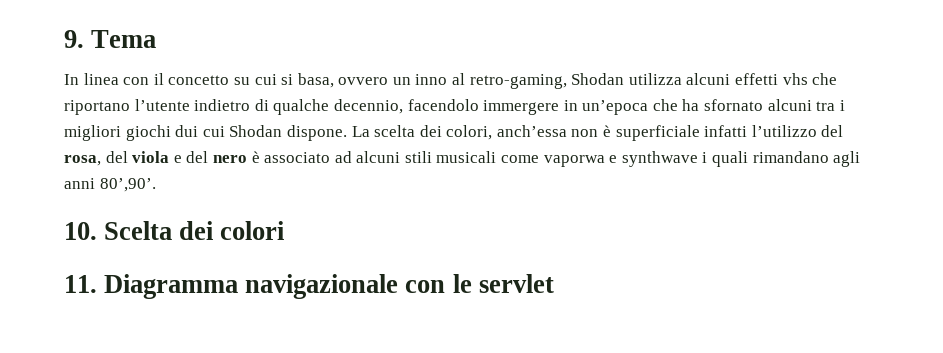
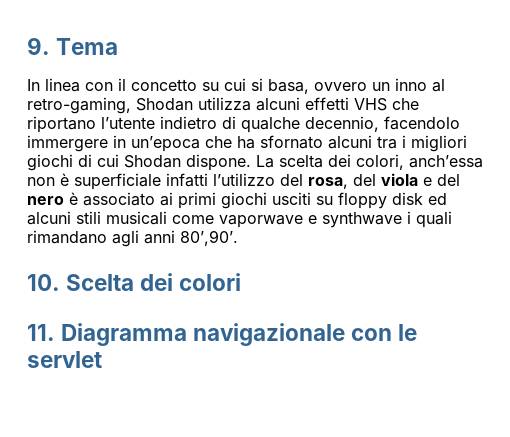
[782,73,808,85] vhs -> [354,98,387,111] VHS
[175,125,199,137] dui -> [78,154,92,167] di
[334,151,352,163] ad -> [160,192,447,209] ai primi giochi usciti su floppy disk ed
[543,155,605,167] vaporwa -> [219,215,303,228] vaporwave

